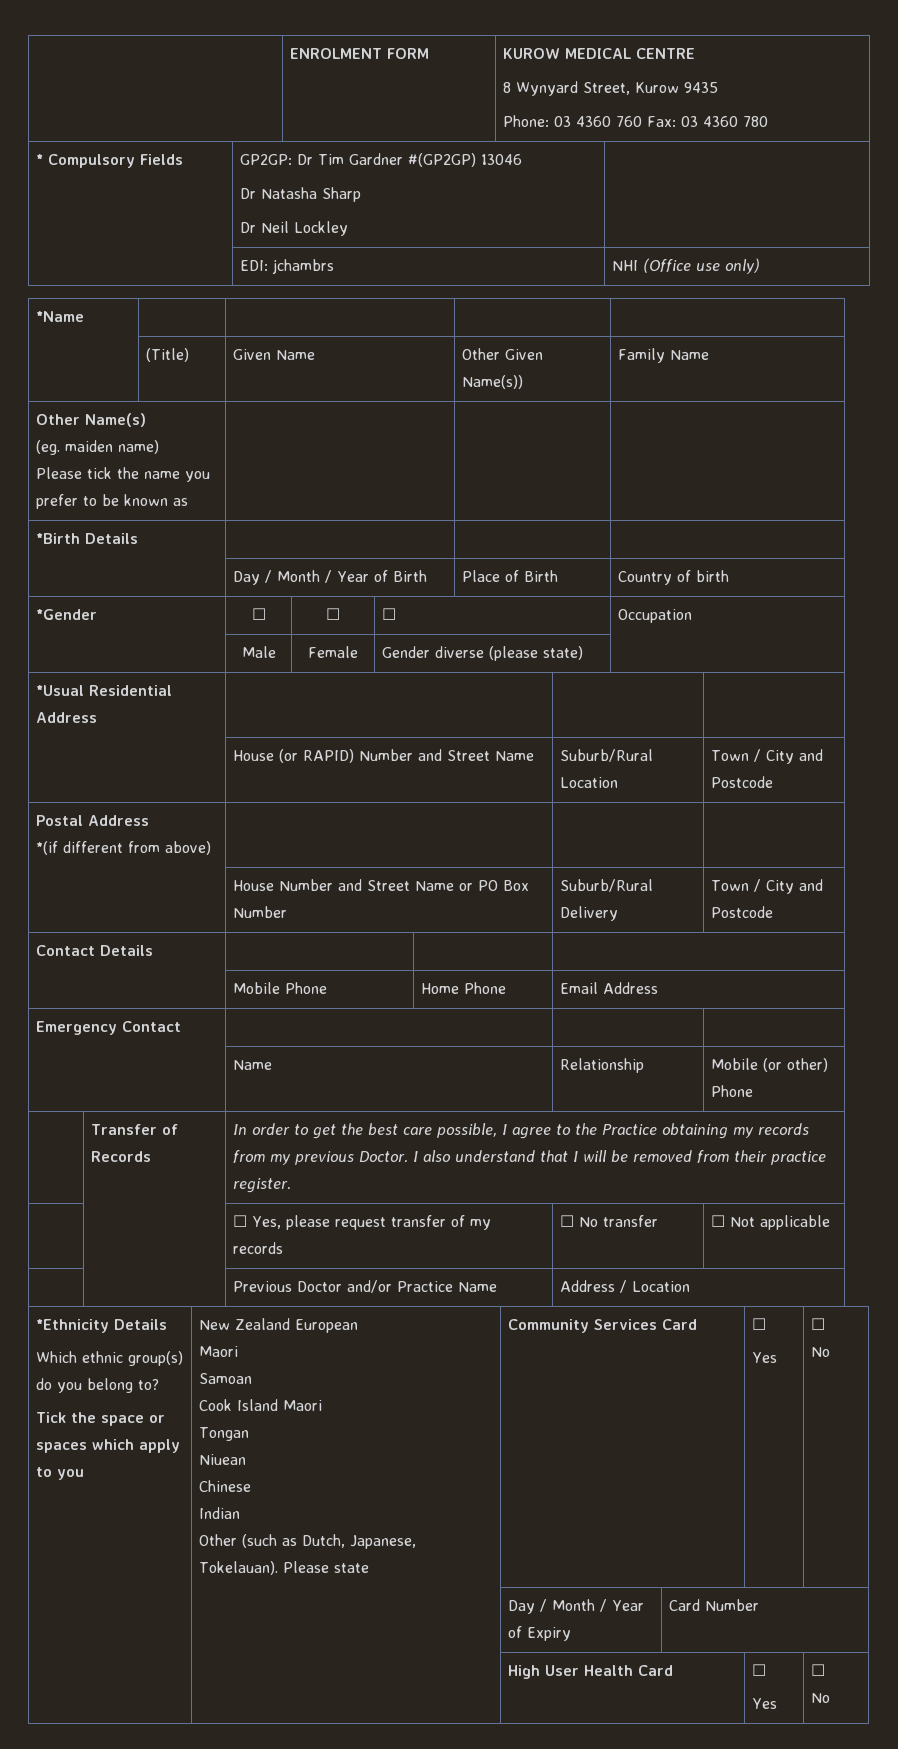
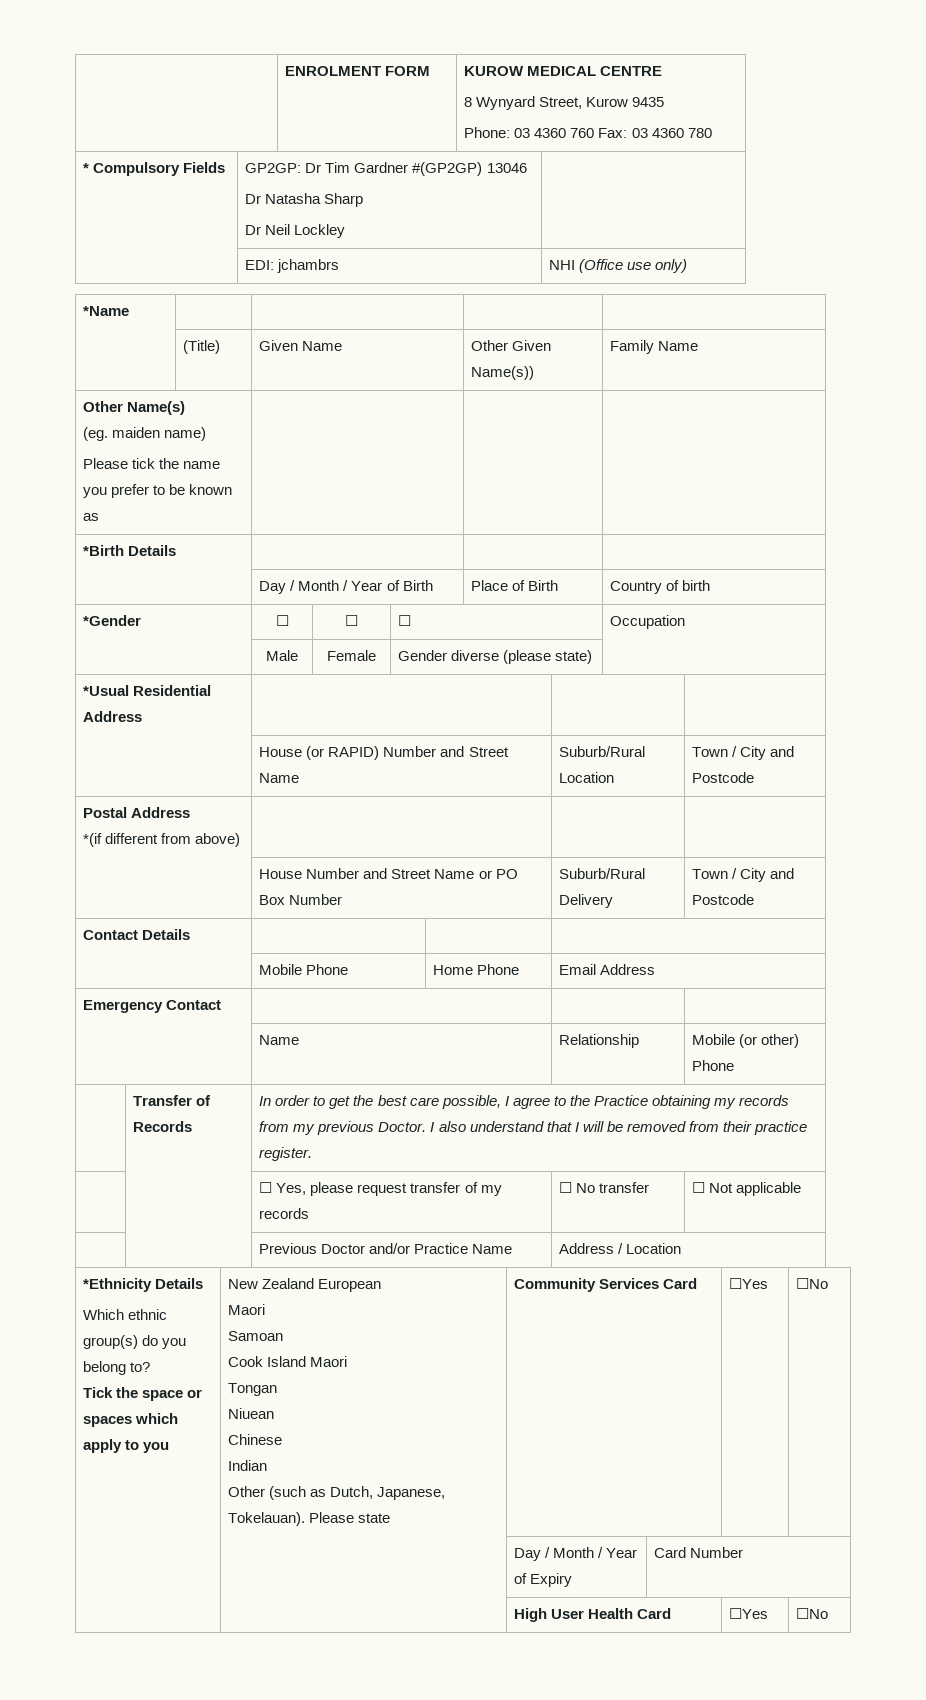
[752,1318,767,1330] [752,1352,778,1363] [811,1318,826,1330] [811,1347,831,1357] ☐ // Yes | ☐ // No -> [729,1278,769,1289] [796,1278,829,1289] ☐Yes | ☐No
[752,1664,767,1676] [752,1698,778,1709] [811,1664,826,1676] [811,1693,831,1703] ☐ // Yes | ☐ // No -> [729,1608,769,1619] [796,1608,829,1619] ☐Yes | ☐No

